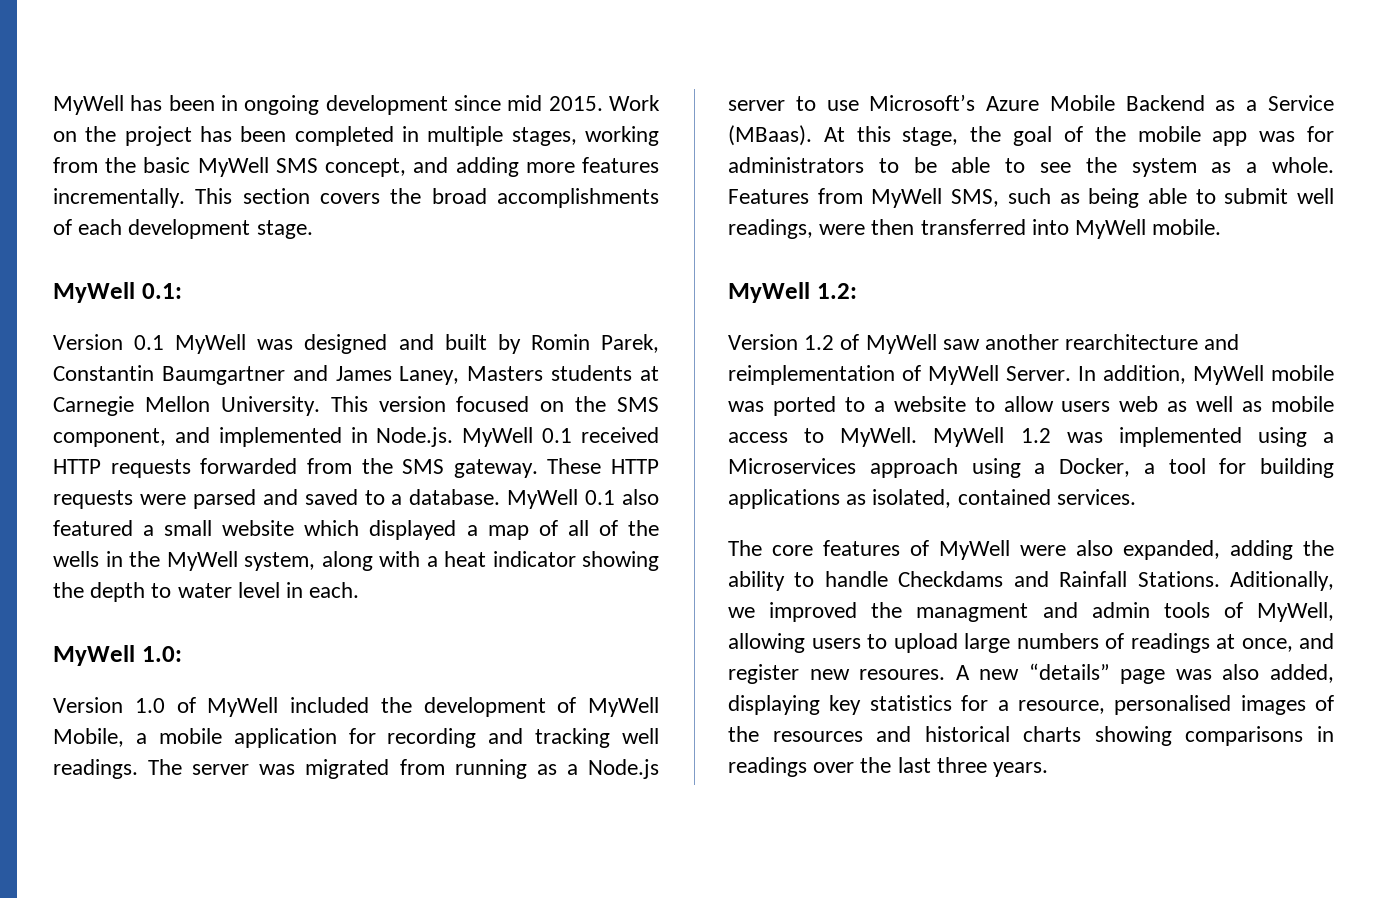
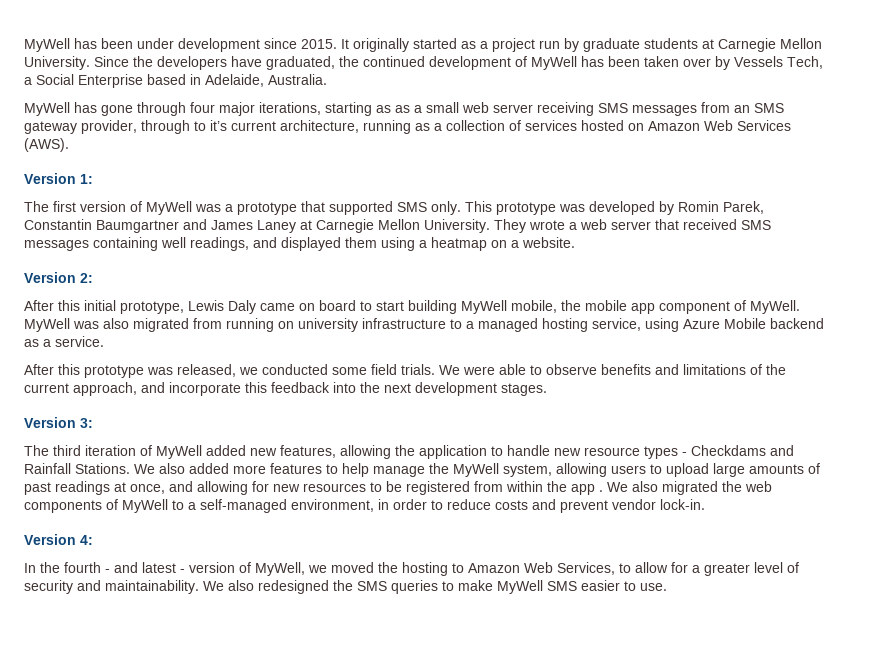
[53,95,660,115] [53,126,659,146] [53,157,659,177] [53,188,659,208] [53,219,313,239] [53,282,182,303] [53,334,487,354] MyWell has been in ongoing development since mid 2015. Work on the project has been completed in multiple stages, working from the basic MyWell SMS concept, and adding more features incrementally. This section covers the broad accomplishments of each development stage. // MyWell 0.1: // Version 0.1 MyWell was designed and built -> [24,38,822,52] [24,56,823,70] [24,74,327,88] [24,102,784,116] [24,120,791,134] [24,138,69,152] [24,173,93,184] [24,201,655,215] MyWell has been under development since 2015. It originally started as a project run by graduate students at Carnegie Mellon University. Since the developers have graduated, the continued development of MyWell has been taken over by Vessels Tech, a Social Enterprise based in Adelaide, Australia. // MyWell has gone through four major iterations, starting as as a small web server receiving SMS messages from an SMS gateway provider, through to it’s current architecture, running as a collection of services hosted on Amazon Web Services (AWS). // Version 1: // The first version of MyWell was a prototype that supported SMS only. This prototype was developed
[399,365,659,385] [53,396,659,416] [53,427,659,447] [53,458,659,478] [53,489,659,509] [53,520,659,540] [53,551,659,571] [53,582,360,602] [53,645,182,666] [53,697,659,717] [53,728,659,748] [53,759,659,779] [728,94,1334,111] [728,125,1334,146] [728,157,1334,177] [728,188,1334,208] [728,219,1222,239] [728,282,857,303] [728,334,1240,354] [728,365,1334,385] [728,396,1334,416] [728,427,1334,447] [728,458,1334,478] [728,489,1136,509] [728,540,1334,560] [728,571,1334,591] [728,602,1334,622] Laney, Masters students at Carnegie Mellon University. This version focused on the SMS component, and implemented in Node.js. MyWell 0.1 received HTTP requests forwarded from the SMS gateway. These HTTP requests were parsed and saved to a database. MyWell 0.1 also featured a small website which displayed a map of all of the wells in the MyWell system, along with a heat indicator showing the depth to water level in each. // MyWell 1.0: // Version 1.0 of MyWell included the development of MyWell Mobile, a mobile application for recording and tracking well readings. The server was migrated from running as a Node.js server to use Microsoft’s Azure Mobile Backend as a Service (MBaas). At this stage, the goal of the mobile app was for administrators to be able to see the system as a whole. Features from MyWell SMS, such as being able to submit well readings, were then transferred into MyWell mobile. // MyWell 1.2: // Version 1.2 of MyWell saw another rearchitecture and reimplementation of MyWell Server. In addition, MyWell mobile was ported to a website to allow users web as well as mobile access to MyWell. MyWell 1.2 was implemented using a Microservices approach using a Docker, a tool for building applications as isolated, contained services. // The core features of MyWell were also expanded, adding the ability to handle Checkdams and Rainfall Stations. Aditionally, we improved the managment and admin tools of MyWell, -> [257,219,771,233] [24,237,575,251] [24,272,93,283] [24,300,800,314] [24,318,824,332] [24,336,104,347] [24,364,786,378] [24,382,547,396] [24,417,93,428] [24,445,794,459] [24,463,552,477] Laney at Carnegie Mellon University. They wrote a web server that received SMS messages containing well readings, and displayed them using a heatmap on a website. // Version 2: // After this initial prototype, Lewis Daly came on board to start building MyWell mobile, the mobile app component of MyWell. MyWell was also migrated from running on university infrastructure to a managed hosting service, using Azure Mobile backend as a service. // After this prototype was released, we conducted some field trials. We were able to observe benefits and limitations of the current approach, and incorporate this feedback into the next development stages. // Version 3: // The third iteration of MyWell added new features, allowing the application to handle new resource types - Checkdams and Rainfall Stations. We also added more features to help manage the MyWell system,
[1016,633,1124,649] numbers of -> [749,463,820,474] [24,482,51,495] amounts of past
[728,663,1334,684] [728,695,1334,715] [728,726,1334,746] [728,757,1049,777] register new resoures. A new “details” page was also added, displaying key statistics for a resource, personalised images of the resources and historical charts showing comparisons in readings over the last three years. -> [197,481,772,495] [24,499,705,513] [24,534,93,545] [24,562,799,576] [24,580,667,594] allowing for new resources to be registered from within the app . We also migrated the web components of MyWell to a self-managed environment, in order to reduce costs and prevent vendor lock-in. // Version 4: // In the fourth - and latest - version of MyWell, we moved the hosting to Amazon Web Services, to allow for a greater level of security and maintainability. We also redesigned the SMS queries to make MyWell SMS easier to use.

